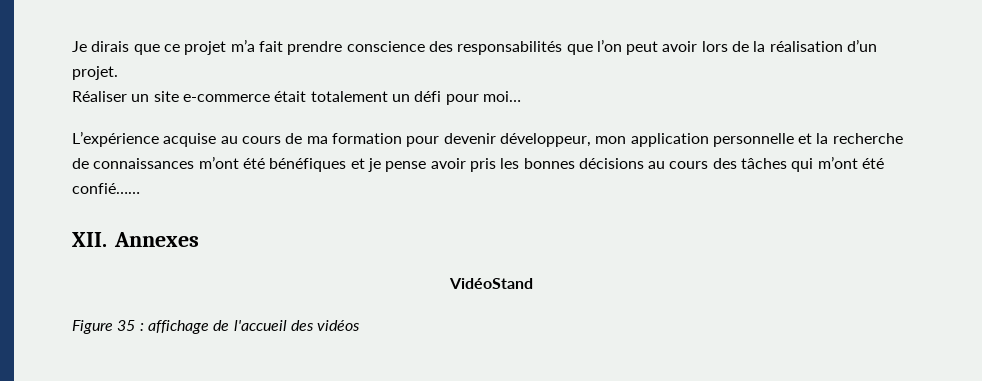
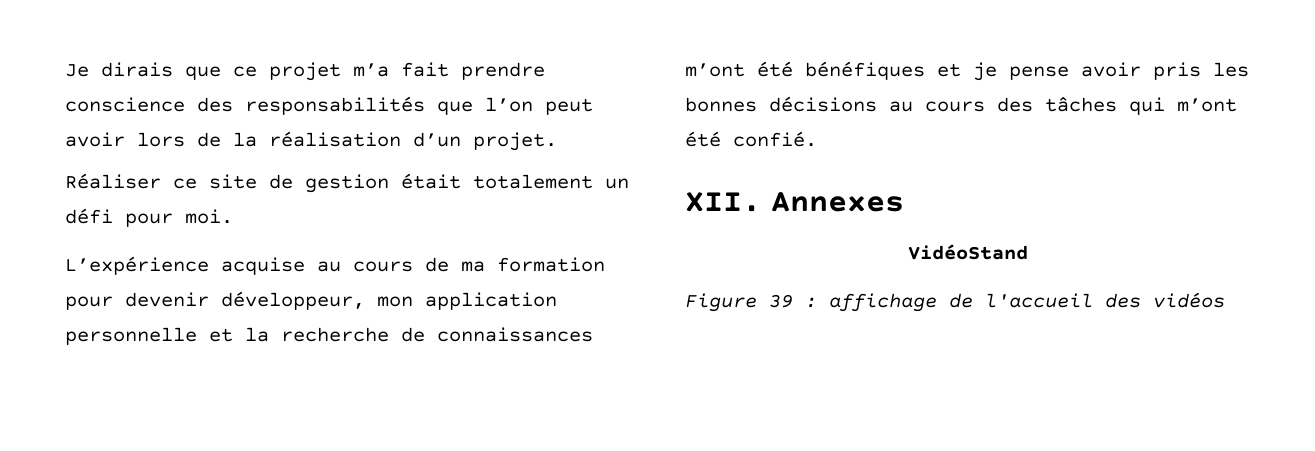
[131,91,270,102] un site e-commerce -> [173,174,389,193] ce site de gestion
[482,91,521,102] moi… -> [185,209,233,224] moi.
[72,183,140,194] confié…… -> [733,131,817,147] confié.
[117,320,136,331] 35 -> [769,294,793,308] 39

